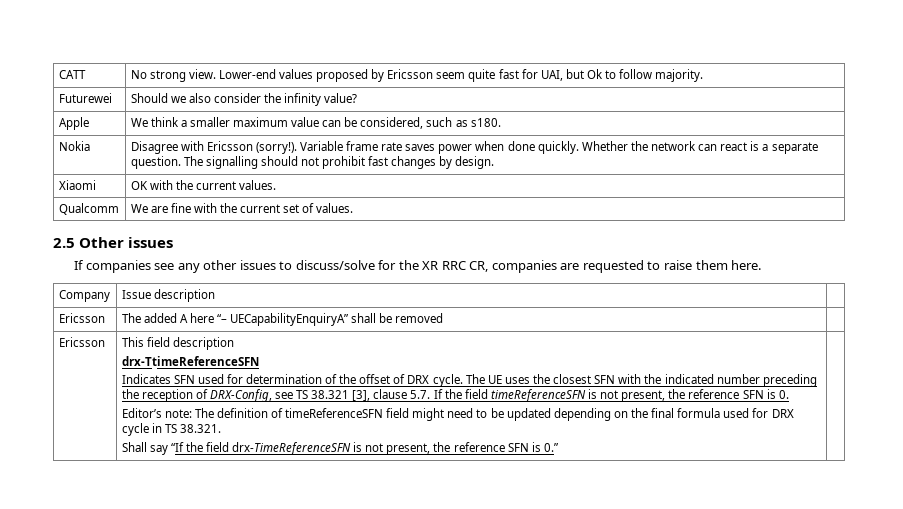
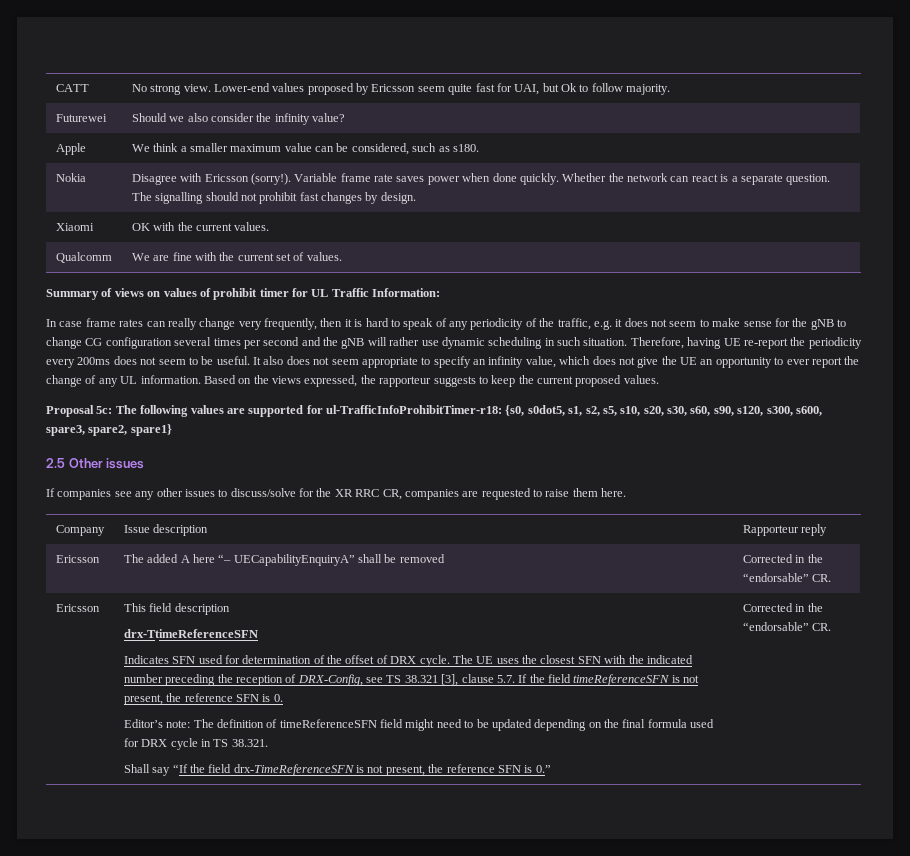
(354, 208) none -> [46,288,441,300] [46,318,846,330] [46,337,862,349] [46,356,860,368] [46,375,659,387] [46,405,822,417] [46,424,172,436] // Summary of views on values of prohibit timer for UL Traffic Information: // In case frame rates can really change very frequently, then it is hard to speak of any periodicity of the traffic, e.g. it does not seem to make sense for the gNB to change CG configuration several times per second and the gNB will rather use dynamic scheduling in such situation. Therefore, having UE re-report the periodicity every 200ms does not seem to be useful. It also does not seem appropriate to specify an infinity value, which does not give the UE an opportunity to ever report the change of any UL information. Based on the views expressed, the rapporteur suggests to keep the current proposed values. // Proposal 5c: The following values are supported for ul-TrafficInfoProhibitTimer-r18: {s0, s0dot5, s1, s2, s5, s10, s20, s30, s60, s90, s120, s300, s600, spare3, spare2, spare1}
(215, 295) none -> [742,524,828,536] Rapporteur reply
(444, 318) none -> [742,554,823,563] [742,573,832,582] Corrected in the “endorsable” CR.
(558, 447) none -> [742,603,823,612] [742,622,832,631] Corrected in the “endorsable” CR.

